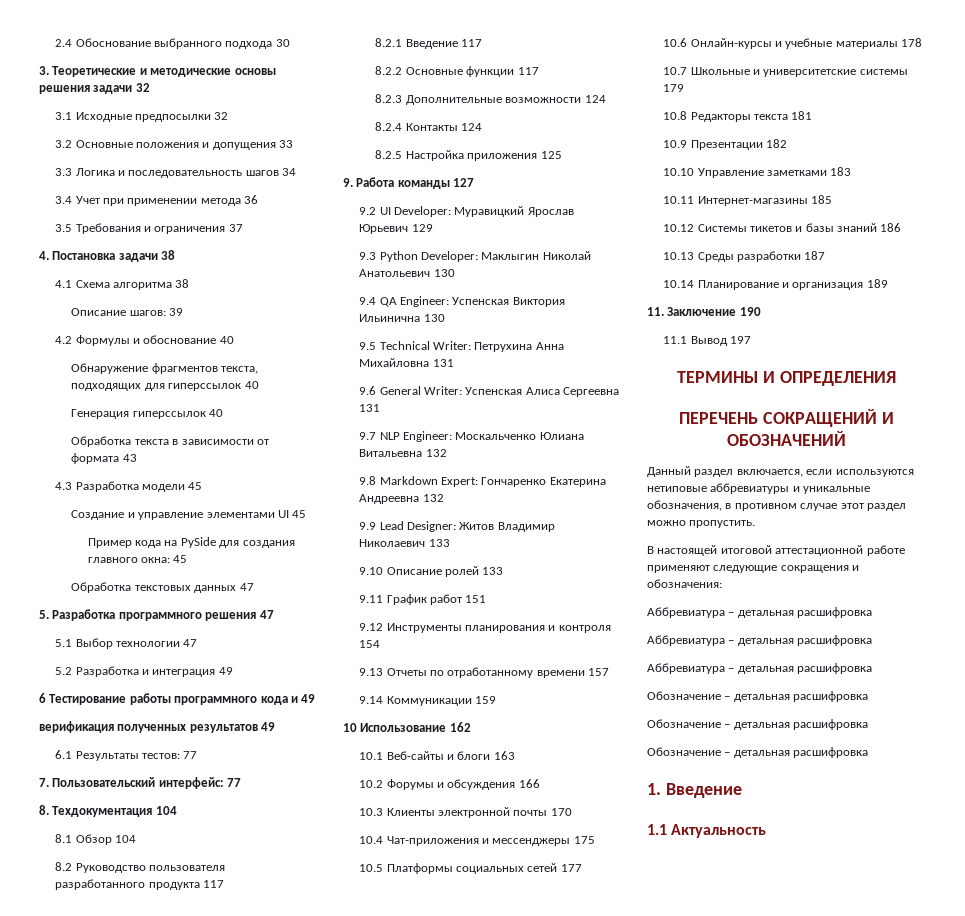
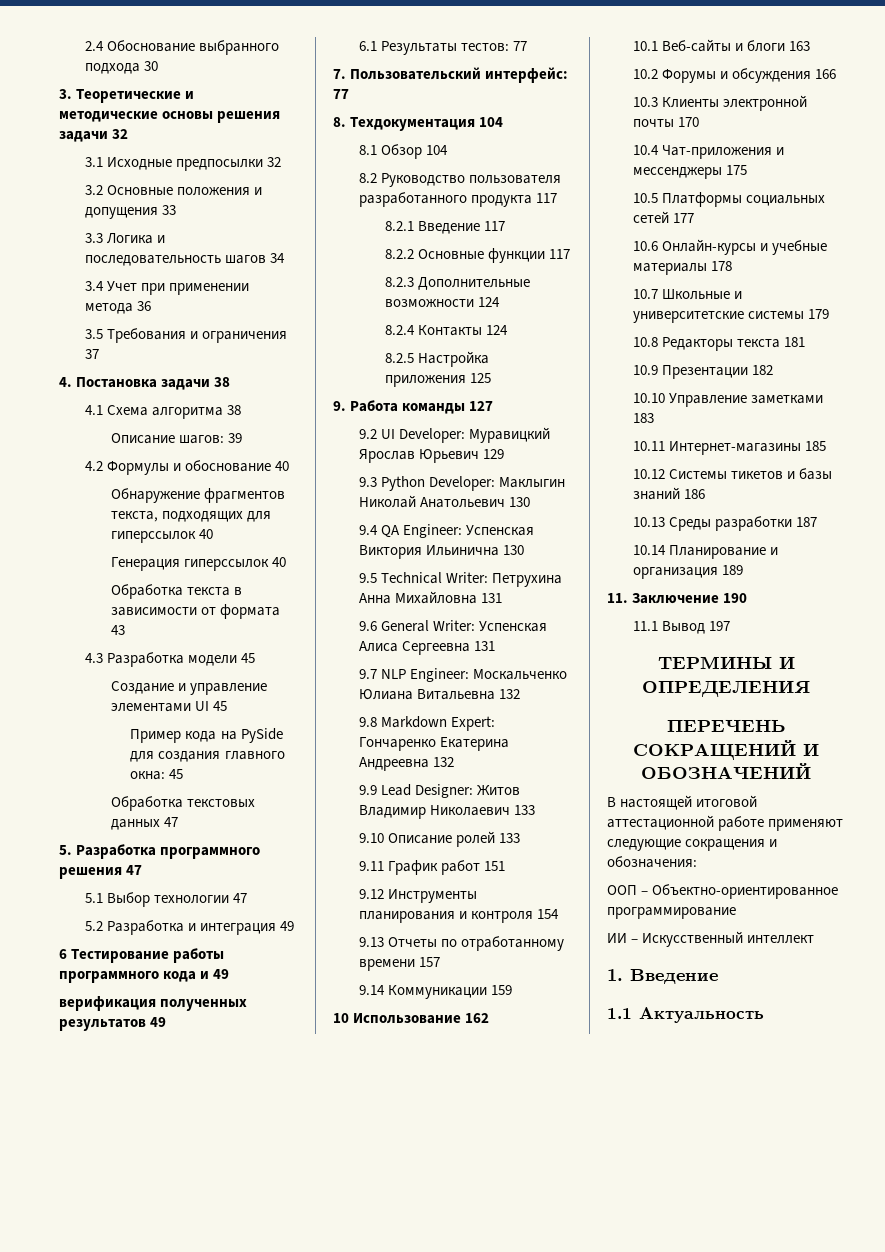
[647,466,914,477] [647,483,871,494] [647,500,906,511] [647,520,756,528] // Данный раздел включается, если используются нетиповые аббревиатуры и уникальные обозначения, в противном случае этот раздел можно пропустить. -> (811, 771) none
[647,607,873,618] [647,635,873,646] [647,663,873,674] [647,691,869,702] [647,719,869,730] [647,747,869,758] Аббревиатура – детальная расшифровка // Аббревиатура – детальная расшифровка // Аббревиатура – детальная расшифровка // Обозначение – детальная расшифровка // Обозначение – детальная расшифровка // Обозначение – детальная расшифровка -> [607,884,839,899] [607,907,736,919] [607,931,815,947] ООП – Объектно-ориентированное программирование // ИИ – Искусственный интеллект

